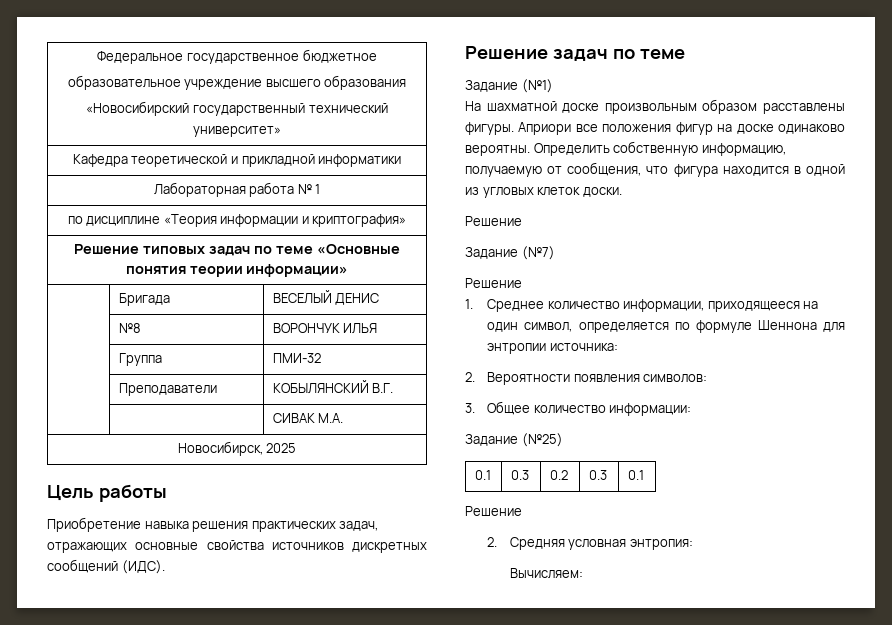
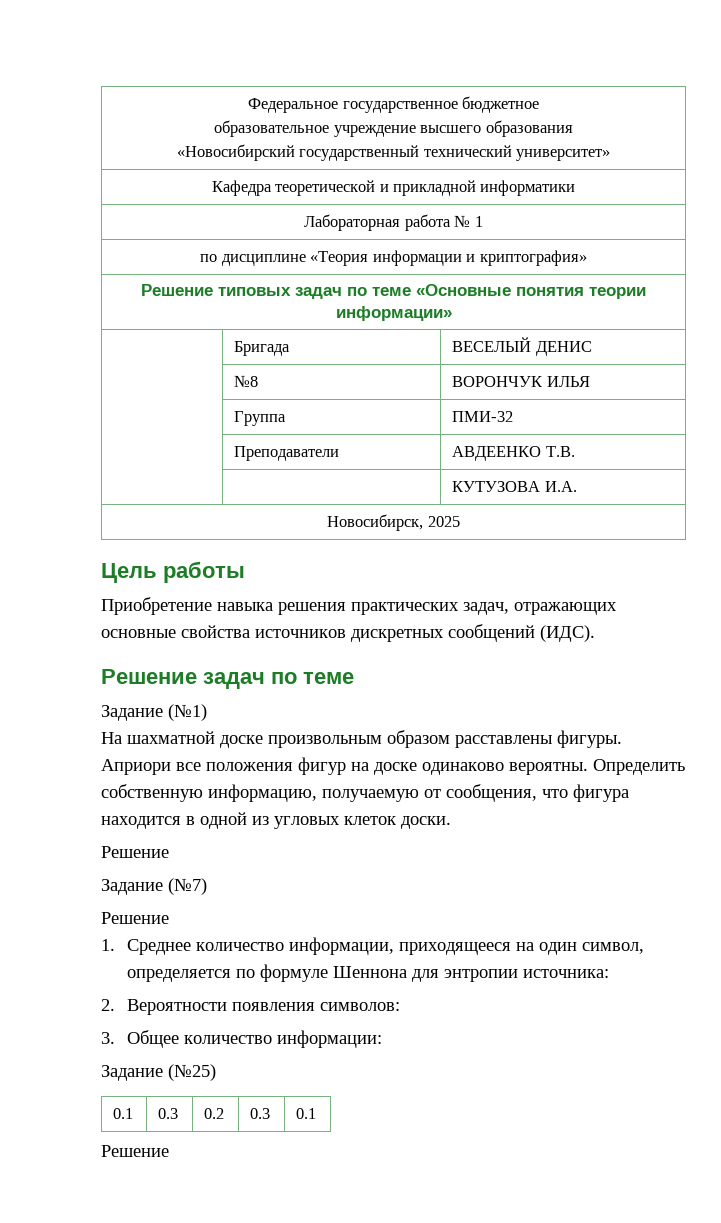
[272,380,394,394] [272,413,344,423] КОБЫЛЯНСКИЙ В.Г. // | | СИВАК М.А. -> [452,446,575,461] [452,481,577,492] АВДЕЕНКО Т.В. // | | КУТУЗОВА И.А.
[487,537,693,550] [509,568,583,579] // 2. Средняя условная энтропия: // Вычисляем: -> (169, 1151) none

